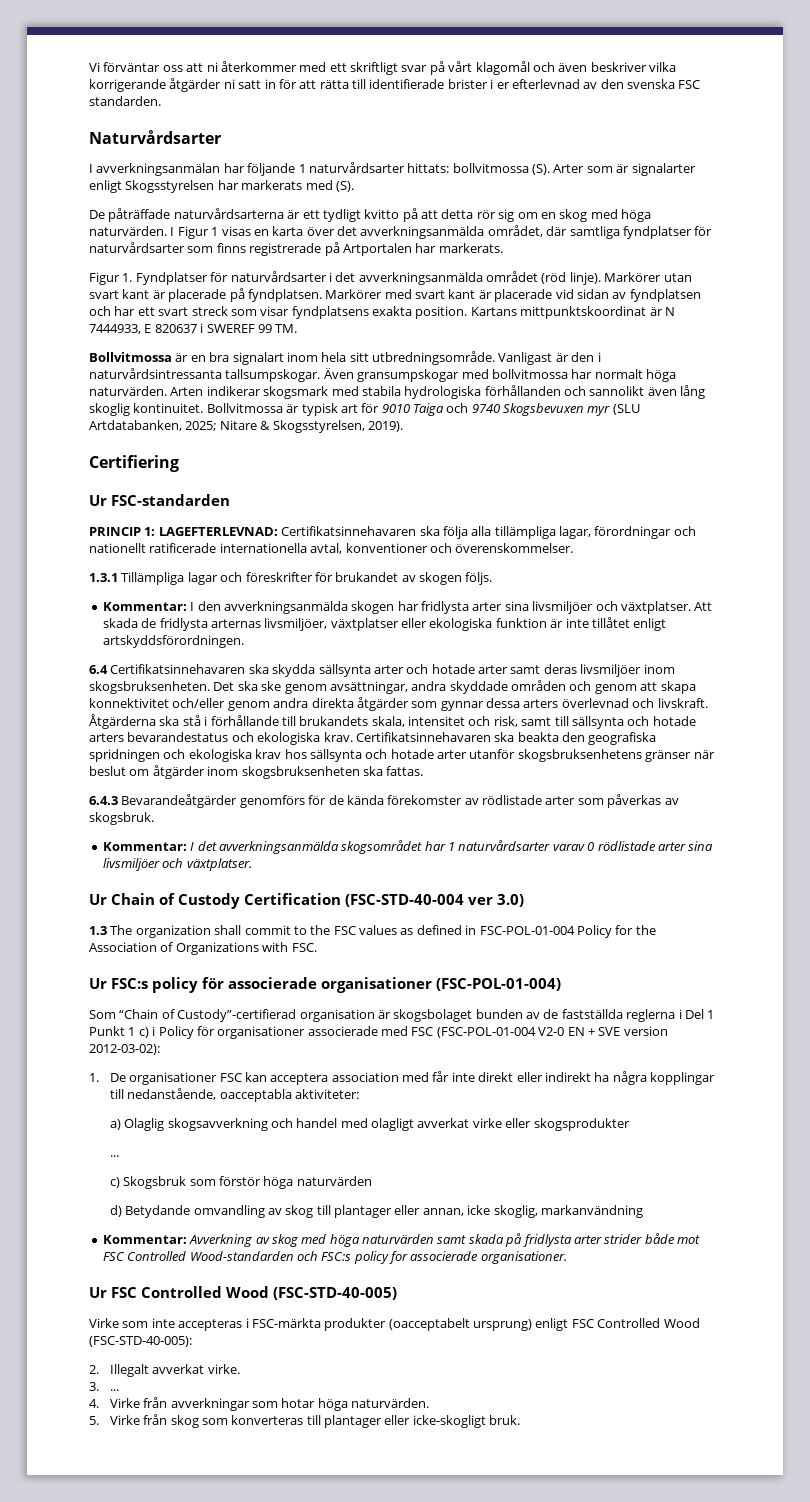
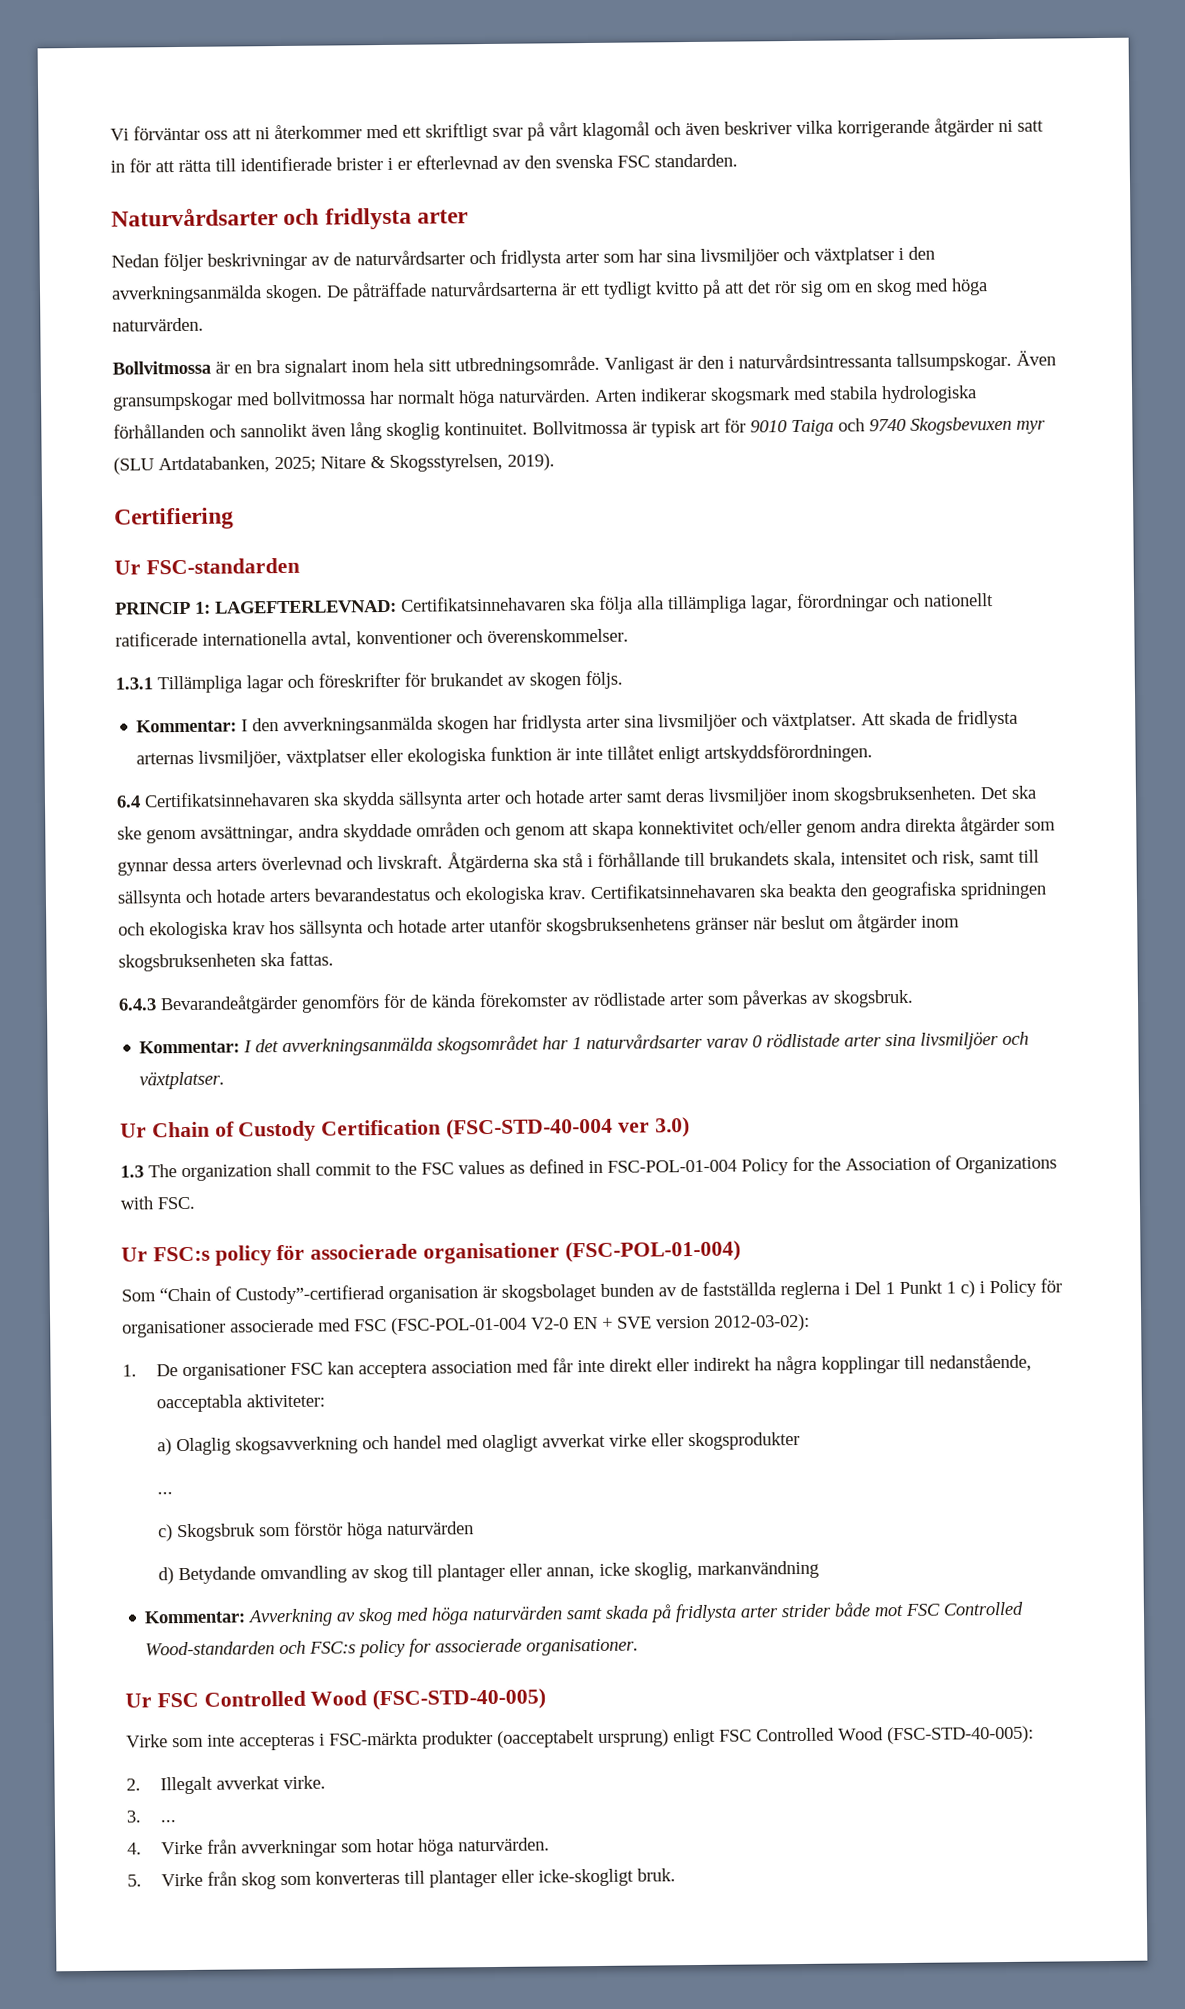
[89,162,696,176] [89,180,354,193] // I avverkningsanmälan har följande 1 naturvårdsarter hittats: bollvitmossa (S). Arter som är signalarter enligt Skogsstyrelsen har markerats med (S). // -> [283,207,469,230] [111,246,935,272] [111,284,323,304] och fridlysta arter // Nedan följer beskrivningar av de naturvårdsarter och fridlysta arter som har sina livsmiljöer och växtplatser i den avverkningsanmälda skogen.
[441,209,474,219] detta -> [747,280,772,294] det
[170,225,713,239] [89,242,503,256] [89,271,692,285] [89,288,701,302] [89,306,675,319] [89,323,298,334] I Figur 1 visas en karta över det avverkningsanmälda området, där samtliga fyndplatser för naturvårdsarter som finns registrerade på Artportalen har markerats. // Figur 1. Fyndplatser för naturvårdsarter i det avverkningsanmälda området (röd linje). Markörer utan svart kant är placerade på fyndplatsen. Markörer med svart kant är placerade vid sidan av fyndplatsen och har ett svart streck som visar fyndplatsens exakta position. Kartans mittpunktskoordinat är N 7444933, E 820637 i SWEREF 99 TM. -> (204, 324) none

